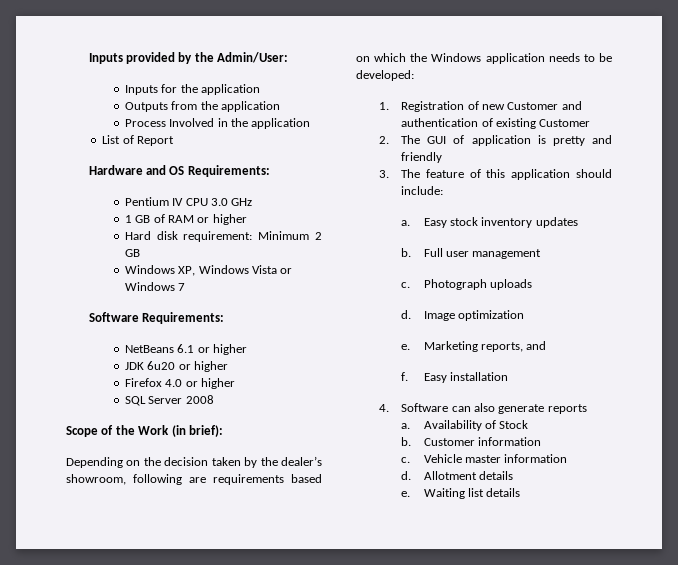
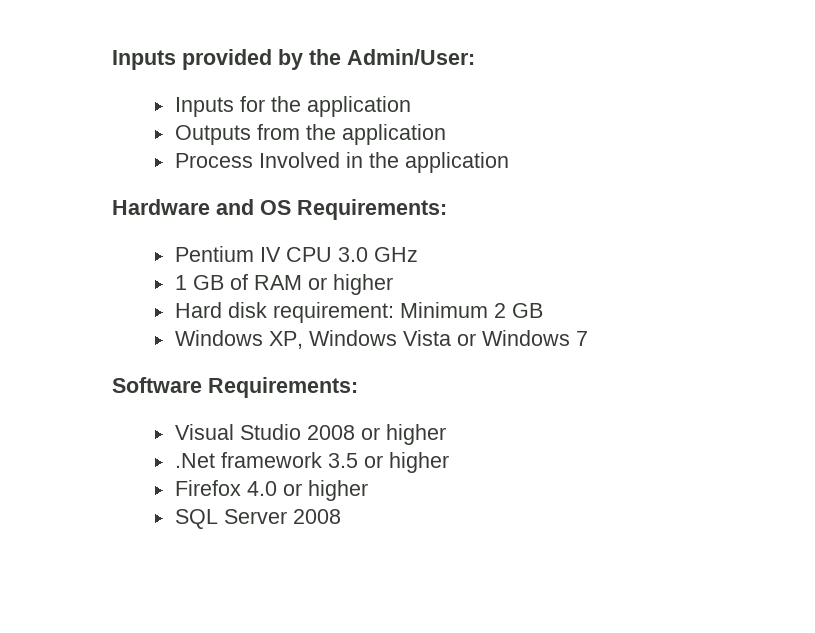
[102,135,175,146] // List of Report -> (509, 162) none
[124,344,248,355] [124,361,176,370] NetBeans 6.1 or higher // JDK 6u20 -> [174,424,446,445] [174,452,358,468] Visual Studio 2008 or higher // .Net framework 3.5
[66,425,223,437] [66,456,322,468] [66,474,322,485] [356,53,612,64] [356,70,414,81] [378,101,582,112] [401,118,591,129] [378,135,612,146] [401,152,443,163] [378,169,612,180] [401,186,444,195] [401,217,578,228] [401,248,542,259] [401,279,533,290] [401,310,525,321] [401,341,547,352] [401,372,509,383] [378,403,587,414] [401,420,529,431] [401,437,542,446] [401,454,568,463] [401,471,514,480] [401,488,521,499] // Scope of the Work (in brief): // Depending on the decision taken by the dealer’s showroom, following are requirements based on which the Windows application needs to be developed: // 1. Registration of new Customer and authentication of existing Customer // 2. The GUI of application is pretty and friendly // 3. The feature of this application should include: // a. Easy stock inventory updates // b. Full user management // c. Photograph uploads // d. Image optimization // e. Marketing reports, and // f. Easy installation // 4. Software can also generate reports // a. Availability of Stock // b. Customer information // c. Vehicle master information // d. Allotment details // e. Waiting list details -> (341, 516) none

